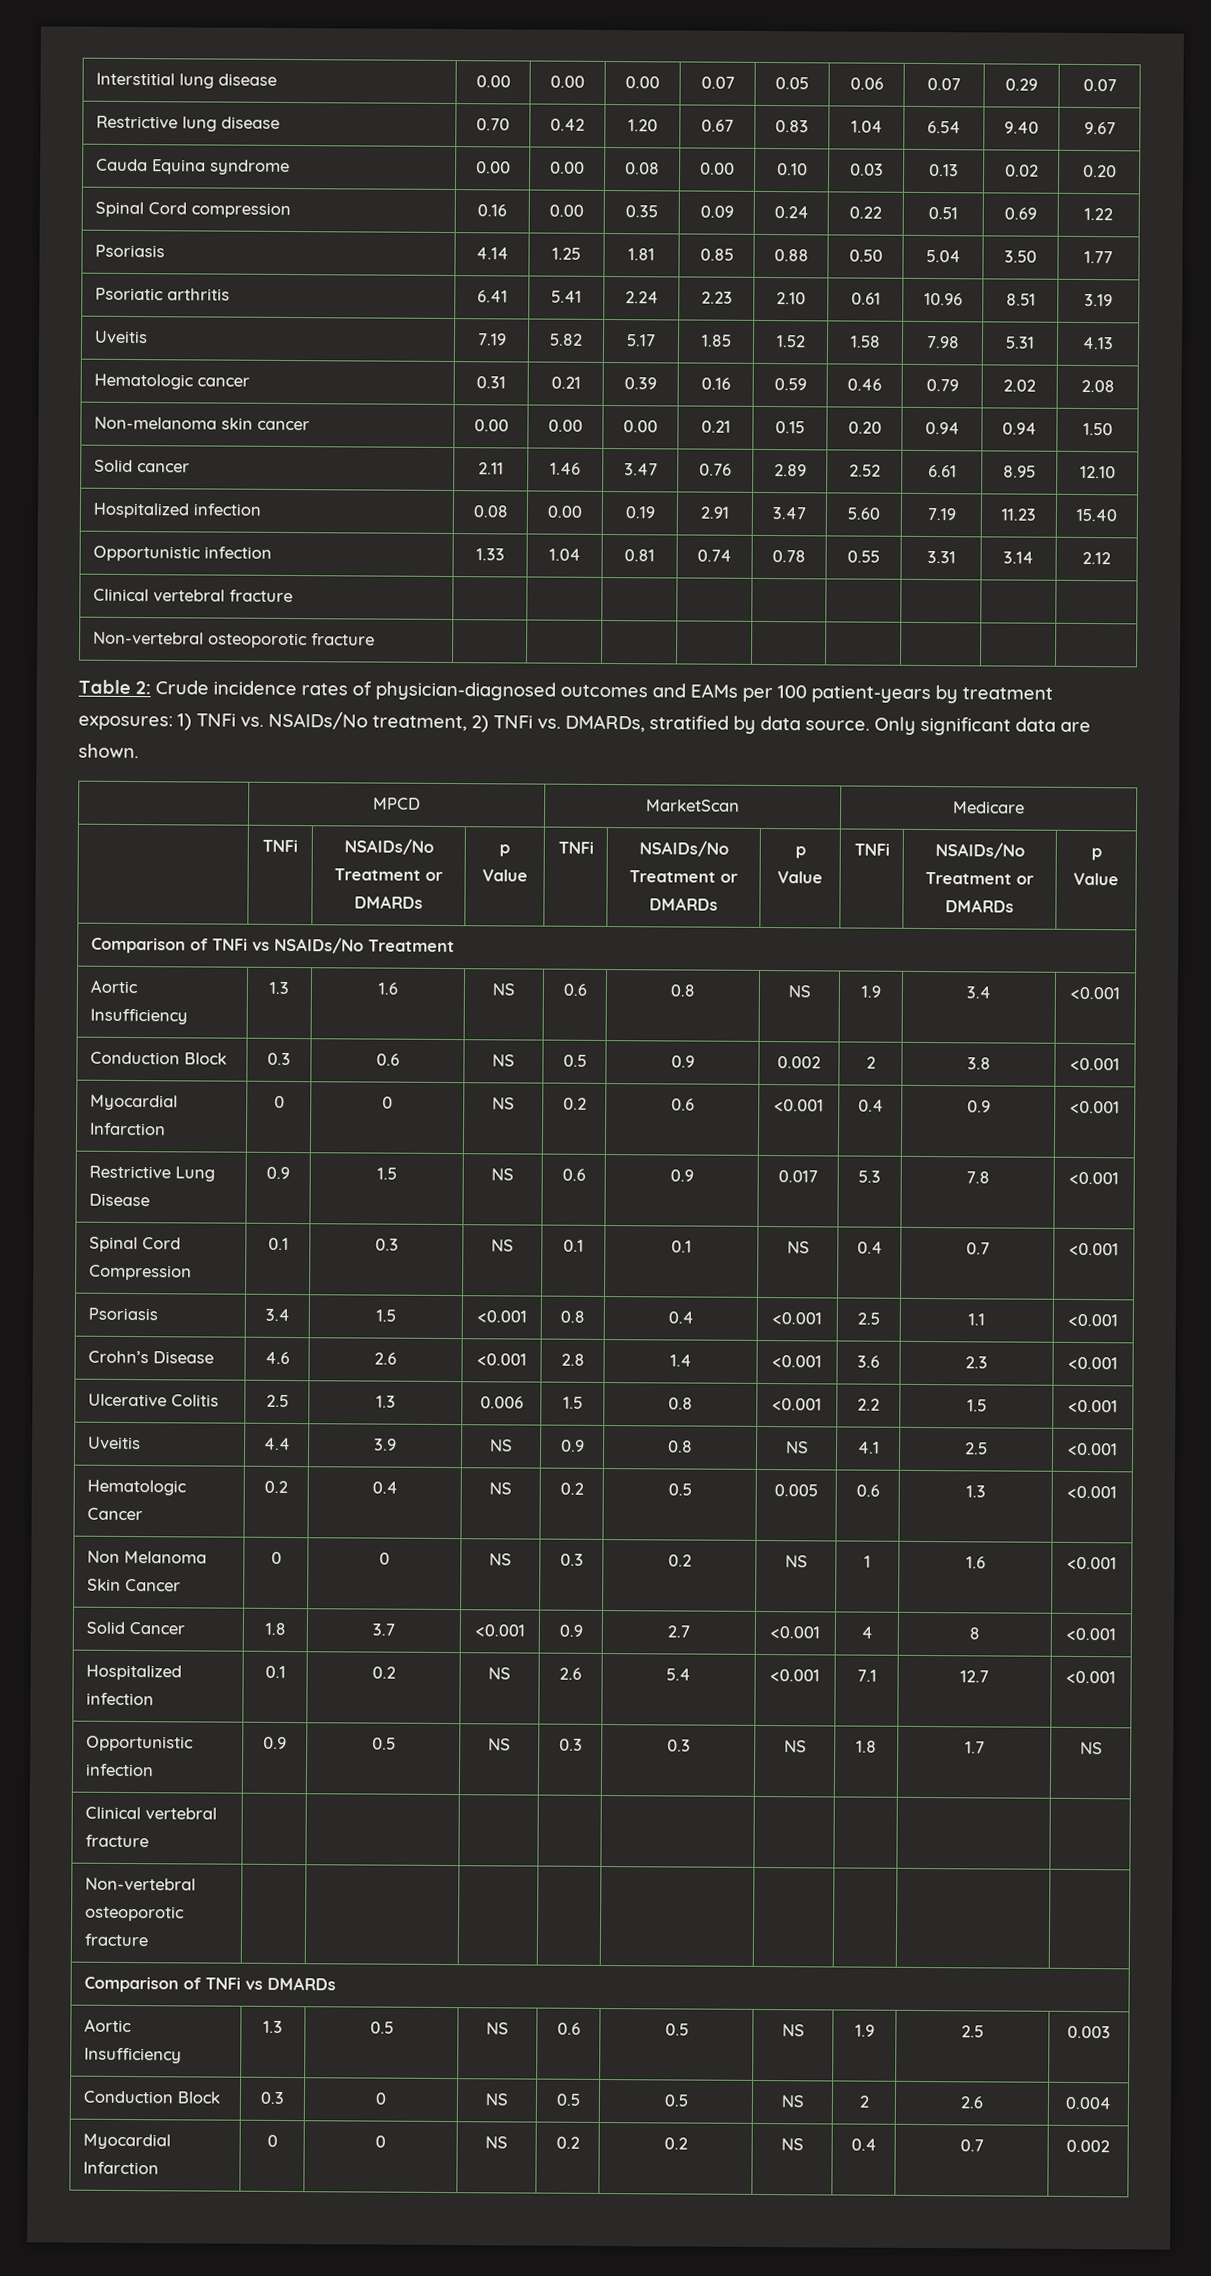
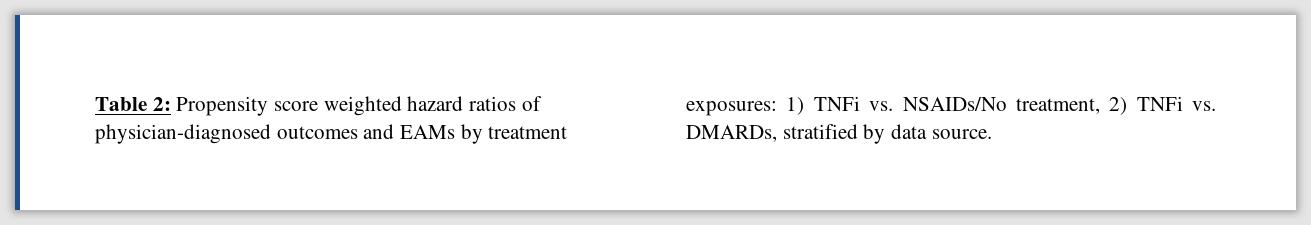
[95,72,277,89] [475,75,511,88] [550,75,585,88] [625,76,660,89] [700,76,735,89] [775,77,809,90] [849,77,884,90] [927,78,961,91] [1005,78,1038,91] [1082,78,1117,92] [95,115,280,132] [476,118,510,131] [550,118,585,131] [627,119,658,132] [701,119,734,132] [775,120,809,133] [850,120,883,133] [927,121,961,134] [1004,121,1039,134] [1083,121,1116,135] [95,158,290,175] [475,161,511,174] [550,161,585,174] [625,162,660,175] [700,162,735,175] [776,163,808,176] [849,163,884,176] [929,164,959,177] [1004,164,1039,177] [1082,164,1117,178] [94,201,291,219] [477,204,507,217] [549,204,584,217] [625,205,658,218] [699,205,734,218] [773,206,809,219] [849,206,882,219] [928,207,958,220] [1004,207,1037,220] [1084,207,1113,221] [94,244,165,258] [475,247,509,260] [552,247,581,260] [628,248,655,261] [699,248,734,261] [773,249,809,262] [848,249,883,262] [925,249,961,263] [1004,250,1037,263] [1084,250,1113,264] [94,287,230,301] [476,290,508,303] [551,290,582,303] [624,291,659,304] [700,291,733,304] [776,292,806,305] [850,292,881,305] [923,292,963,306] [1005,293,1036,306] [1084,293,1113,307] [93,330,148,344] [476,333,507,346] [549,333,583,346] [626,334,656,347] [700,334,732,347] [775,335,806,348] [849,335,881,348] [925,335,960,349] [1005,336,1035,349] [1082,336,1114,350] [93,373,250,390] [476,376,506,389] [550,376,581,389] [624,377,657,390] [700,377,731,390] [773,378,807,391] [847,378,882,391] [925,378,959,392] [1003,379,1036,392] [1080,379,1115,393] [93,416,310,431] [473,419,509,432] [548,419,583,432] [623,420,658,433] [700,420,731,433] [775,421,805,434] [847,421,882,434] [924,421,960,435] [1002,422,1037,435] [1082,422,1113,436] [93,459,190,473] [478,462,504,475] [550,462,581,475] [623,463,658,476] [699,463,732,476] [773,464,807,477] [848,464,881,477] [927,465,957,478] [1003,465,1036,478] [1079,465,1116,479] [92,502,261,519] [472,505,508,518] [547,505,582,518] [624,506,655,519] [700,506,729,519] [772,507,806,520] [847,507,880,520] [926,508,956,521] [1001,508,1036,521] [1076,508,1117,522] [92,545,272,562] [475,548,505,561] [548,548,581,561] [624,549,655,562] [697,549,732,562] [772,550,806,563] [847,550,880,563] [926,551,956,564] [1003,551,1034,564] [1082,551,1111,565] [92,588,293,603] [92,631,375,649] [78,679,348,696] Interstitial lung disease | 0.00 | 0.00 | 0.00 | 0.07 | 0.05 | 0.06 | 0.07 | 0.29 | 0.07 // Restrictive lung disease | 0.70 | 0.42 | 1.20 | 0.67 | 0.83 | 1.04 | 6.54 | 9.40 | 9.67 // Cauda Equina syndrome | 0.00 | 0.00 | 0.08 | 0.00 | 0.10 | 0.03 | 0.13 | 0.02 | 0.20 // Spinal Cord compression | 0.16 | 0.00 | 0.35 | 0.09 | 0.24 | 0.22 | 0.51 | 0.69 | 1.22 // Psoriasis | 4.14 | 1.25 | 1.81 | 0.85 | 0.88 | 0.50 | 5.04 | 3.50 | 1.77 // Psoriatic arthritis | 6.41 | 5.41 | 2.24 | 2.23 | 2.10 | 0.61 | 10.96 | 8.51 | 3.19 // Uveitis | 7.19 | 5.82 | 5.17 | 1.85 | 1.52 | 1.58 | 7.98 | 5.31 | 4.13 // Hematologic cancer | 0.31 | 0.21 | 0.39 | 0.16 | 0.59 | 0.46 | 0.79 | 2.02 | 2.08 // Non-melanoma skin cancer | 0.00 | 0.00 | 0.00 | 0.21 | 0.15 | 0.20 | 0.94 | 0.94 | 1.50 // Solid cancer | 2.11 | 1.46 | 3.47 | 0.76 | 2.89 | 2.52 | 6.61 | 8.95 | 12.10 // Hospitalized infection | 0.08 | 0.00 | 0.19 | 2.91 | 3.47 | 5.60 | 7.19 | 11.23 | 15.40 // Opportunistic infection | 1.33 | 1.04 | 0.81 | 0.74 | 0.78 | 0.55 | 3.31 | 3.14 | 2.12 // Clinical vertebral fracture | | | | | | | | | // Non-vertebral osteoporotic fracture | | | | | | | | | // Table 2: Crude incidence rates -> [95,96,517,116] Table 2: Propensity score weighted hazard ratios
[742,685,931,704] per 100 patient-years -> (456, 132) none
[874,716,1091,736] [78,743,139,759] [373,797,421,810] [646,799,741,812] [953,801,1026,814] [262,839,298,853] [343,838,434,855] [334,868,443,881] [354,895,423,909] [499,844,510,857] [481,869,528,882] [557,841,594,854] [638,840,729,857] [629,870,739,883] [649,897,718,911] [794,846,806,859] [777,871,823,884] [853,843,890,856] [934,842,1025,859] [925,872,1034,885] [945,899,1014,913] [1090,848,1102,861] [1073,872,1119,886] [90,936,455,954] [89,979,138,994] [89,1008,188,1025] [269,981,289,995] [377,982,398,995] [492,983,515,996] [562,983,587,996] [670,984,695,997] [787,985,811,998] [860,985,881,998] [966,986,991,999] [1070,986,1120,1000] [89,1051,227,1065] [267,1052,291,1066] [375,1053,400,1066] [492,1054,515,1067] [562,1054,587,1067] [670,1055,695,1068] [777,1056,821,1069] [865,1056,876,1069] [966,1057,991,1070] [1070,1057,1120,1071] [89,1094,178,1111] [89,1122,166,1136] [273,1095,285,1108] [382,1096,393,1109] [492,1097,515,1110] [562,1097,587,1110] [670,1098,695,1111] [774,1099,824,1112] [857,1099,884,1112] [966,1100,991,1113] [1070,1100,1120,1114] [88,1165,215,1182] [88,1193,150,1207] [266,1166,290,1180] [376,1167,397,1180] [491,1168,514,1181] [561,1168,586,1181] [669,1169,694,1182] [778,1170,818,1183] [858,1170,881,1183] [965,1171,990,1184] [1069,1171,1119,1185] [88,1236,181,1253] [88,1264,192,1281] [267,1237,289,1251] [374,1238,399,1251] [491,1239,514,1252] [563,1239,584,1252] [671,1240,692,1253] [786,1241,810,1254] [856,1241,883,1254] [965,1242,990,1255] [1069,1242,1119,1256] [87,1307,158,1321] [264,1308,290,1322] [375,1309,396,1322] [476,1310,527,1323] [560,1310,585,1323] [667,1311,694,1324] [772,1312,822,1325] [857,1312,880,1325] [968,1313,985,1326] [1068,1313,1118,1327] [87,1350,214,1364] [264,1351,290,1365] [374,1352,397,1365] [476,1353,527,1366] [560,1353,585,1366] [669,1354,692,1367] [772,1355,822,1368] [857,1355,880,1368] [965,1356,988,1369] [1068,1356,1118,1370] [87,1393,219,1407] [265,1394,289,1408] [375,1395,396,1408] [479,1396,524,1409] [562,1396,583,1409] [668,1397,693,1410] [772,1398,822,1411] [857,1398,880,1411] [966,1399,987,1412] [1068,1399,1118,1413] [87,1436,141,1450] [263,1437,291,1451] [374,1438,397,1451] [490,1439,513,1452] [560,1439,585,1452] [668,1440,693,1453] [785,1441,809,1454] [857,1441,880,1454] [965,1442,988,1455] [1068,1442,1118,1456] [86,1479,187,1496] [86,1507,143,1521] [264,1480,288,1494] [371,1481,398,1494] [489,1482,512,1495] [559,1482,584,1495] [667,1483,692,1496] [774,1484,818,1497] [855,1484,880,1497] [965,1485,986,1498] [1067,1485,1117,1499] [86,1550,207,1564] [86,1578,181,1592] [270,1551,282,1564] [379,1552,390,1565] [489,1553,512,1566] [559,1553,584,1566] [667,1554,692,1567] [784,1555,808,1568] [864,1555,871,1568] [965,1556,986,1569] [1067,1556,1117,1570] [85,1621,185,1635] [264,1622,286,1636] [372,1623,395,1636] [474,1624,525,1637] [558,1624,583,1637] [667,1625,690,1638] [770,1626,820,1639] [860,1626,873,1639] [969,1627,980,1640] [1066,1627,1116,1641] [85,1664,182,1681] [85,1692,154,1706] [264,1665,286,1679] [371,1666,396,1679] [488,1667,511,1680] [559,1667,582,1680] [666,1668,691,1681] [770,1669,820,1682] [856,1669,877,1682] [960,1670,989,1683] [1066,1670,1116,1684] [85,1735,194,1752] [84,1763,154,1777] [263,1736,287,1750] [371,1737,396,1750] [488,1738,511,1751] [558,1738,583,1751] [666,1739,691,1752] [783,1740,807,1753] [856,1740,877,1753] [964,1741,985,1754] [1079,1741,1103,1755] [84,1806,217,1820] [84,1834,149,1848] [84,1877,196,1891] [84,1905,185,1922] [83,1933,148,1947] [83,1976,336,1993] [83,2018,132,2033] [83,2047,182,2064] [263,2020,283,2033] [369,2021,394,2034] [486,2022,509,2035] [556,2022,581,2035] [664,2023,689,2036] [781,2024,805,2037] [854,2024,875,2037] [961,2025,984,2038] [1067,2025,1111,2039] [82,2090,221,2104] [260,2091,284,2104] [375,2092,386,2105] [485,2093,508,2106] [555,2093,580,2106] [663,2094,688,2107] [780,2095,804,2108] [858,2095,869,2108] [960,2096,983,2109] [1065,2096,1111,2110] [82,2133,171,2150] [82,2161,159,2175] [266,2134,278,2147] [375,2135,386,2148] [485,2136,508,2149] [555,2136,580,2149] [663,2137,688,2150] [780,2138,804,2151] [850,2138,877,2151] [959,2139,984,2152] [1066,2139,1110,2153] Only significant data are shown. // | MPCD | MarketScan | Medicare // | TNFi | NSAIDs/No Treatment or DMARDs | p Value | TNFi | NSAIDs/No Treatment or DMARDs | p Value | TNFi | NSAIDs/No Treatment or DMARDs | p Value // Comparison of TNFi vs NSAIDs/No Treatment // Aortic Insufficiency | 1.3 | 1.6 | NS | 0.6 | 0.8 | NS | 1.9 | 3.4 | <0.001 // Conduction Block | 0.3 | 0.6 | NS | 0.5 | 0.9 | 0.002 | 2 | 3.8 | <0.001 // Myocardial Infarction | 0 | 0 | NS | 0.2 | 0.6 | <0.001 | 0.4 | 0.9 | <0.001 // Restrictive Lung Disease | 0.9 | 1.5 | NS | 0.6 | 0.9 | 0.017 | 5.3 | 7.8 | <0.001 // Spinal Cord Compression | 0.1 | 0.3 | NS | 0.1 | 0.1 | NS | 0.4 | 0.7 | <0.001 // Psoriasis | 3.4 | 1.5 | <0.001 | 0.8 | 0.4 | <0.001 | 2.5 | 1.1 | <0.001 // Crohn’s Disease | 4.6 | 2.6 | <0.001 | 2.8 | 1.4 | <0.001 | 3.6 | 2.3 | <0.001 // Ulcerative Colitis | 2.5 | 1.3 | 0.006 | 1.5 | 0.8 | <0.001 | 2.2 | 1.5 | <0.001 // Uveitis | 4.4 | 3.9 | NS | 0.9 | 0.8 | NS | 4.1 | 2.5 | <0.001 // Hematologic Cancer | 0.2 | 0.4 | NS | 0.2 | 0.5 | 0.005 | 0.6 | 1.3 | <0.001 // Non Melanoma Skin Cancer | 0 | 0 | NS | 0.3 | 0.2 | NS | 1 | 1.6 | <0.001 // Solid Cancer | 1.8 | 3.7 | <0.001 | 0.9 | 2.7 | <0.001 | 4 | 8 | <0.001 // Hospitalized infection | 0.1 | 0.2 | NS | 2.6 | 5.4 | <0.001 | 7.1 | 12.7 | <0.001 // Opportunistic infection | 0.9 | 0.5 | NS | 0.3 | 0.3 | NS | 1.8 | 1.7 | NS // Clinical vertebral fracture | | | | | | | | | // Non-vertebral osteoporotic fracture | | | | | | | | | // Comparison of TNFi vs DMARDs // Aortic Insufficiency | 1.3 | 0.5 | NS | 0.6 | 0.5 | NS | 1.9 | 2.5 | 0.003 // Conduction Block | 0.3 | 0 | NS | 0.5 | 0.5 | NS | 2 | 2.6 | 0.004 // Myocardial Infarction | 0 | 0 | NS | 0.2 | 0.2 | NS | 0.4 | 0.7 | 0.002 -> (992, 134) none

